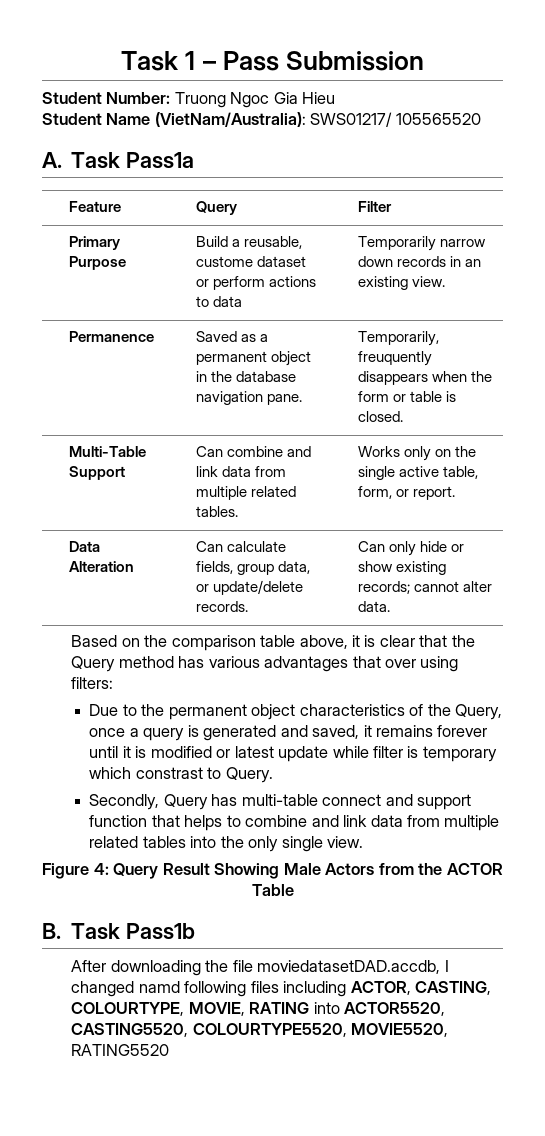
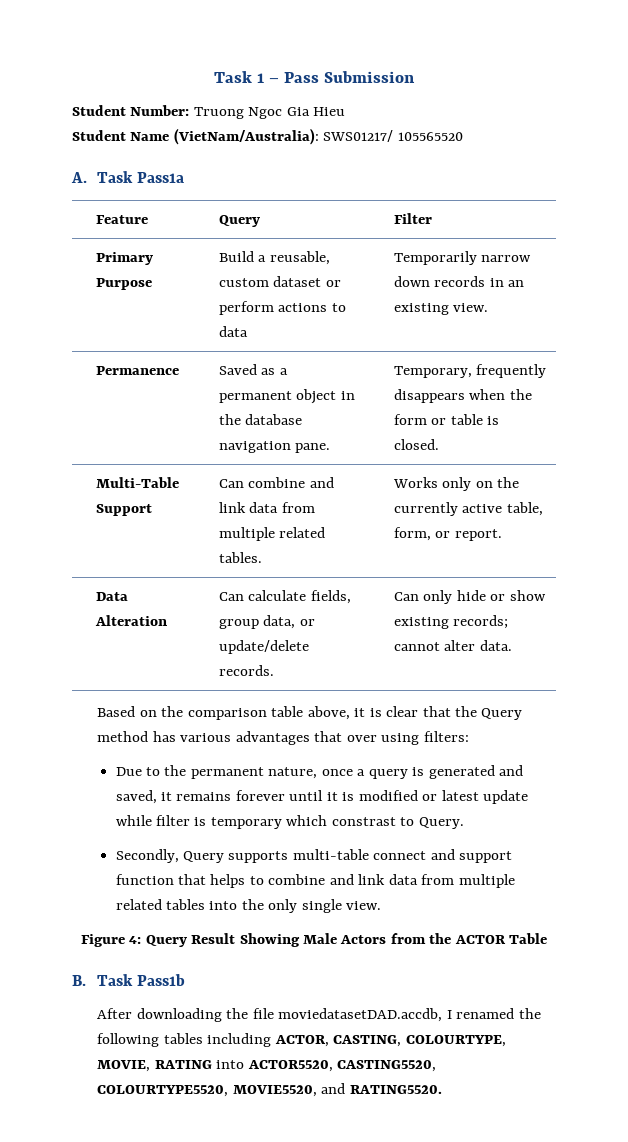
[195,256,253,267] custome -> [218,278,269,287] custom
[357,331,439,346] [357,351,432,366] Temporarily, freuquently -> [393,364,547,378] Temporary, frequently
[357,466,395,480] single -> [393,502,458,516] currently
[251,704,503,720] object characteristics of the Query, -> [268,767,318,779] nature,
[211,794,238,806] has -> [228,851,289,863] supports
[71,981,279,997] changed namd following files -> [456,1008,541,1019] [97,1033,203,1047] renamed the following tables
[71,1044,170,1056] RATING5520 -> [321,1083,442,1094] and RATING5520.

